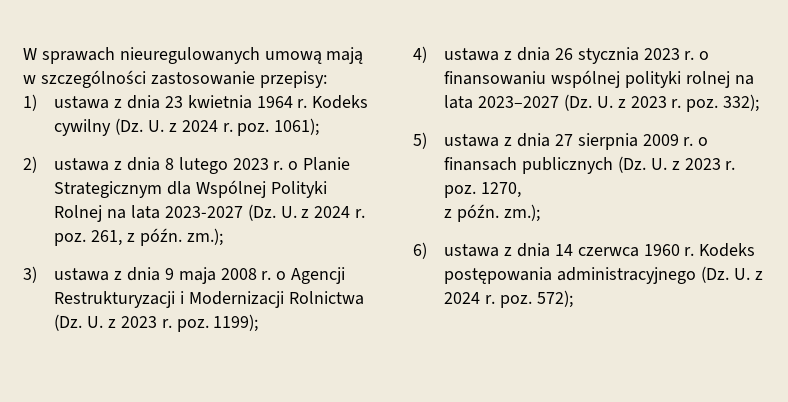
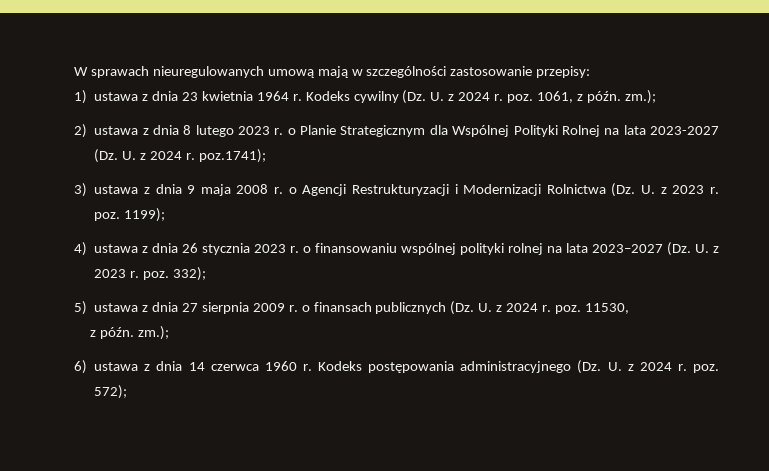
[274,118,320,136] 1061); -> [536,90,656,104] 1061, z późn. zm.);
[54,228,223,246] poz. 261, z późn. zm.); -> [198,149,266,163] poz.1741);
[684,158,736,170] [444,182,522,198] 2023 r. poz. 1270, -> [506,303,629,314] 2024 r. poz. 11530,

